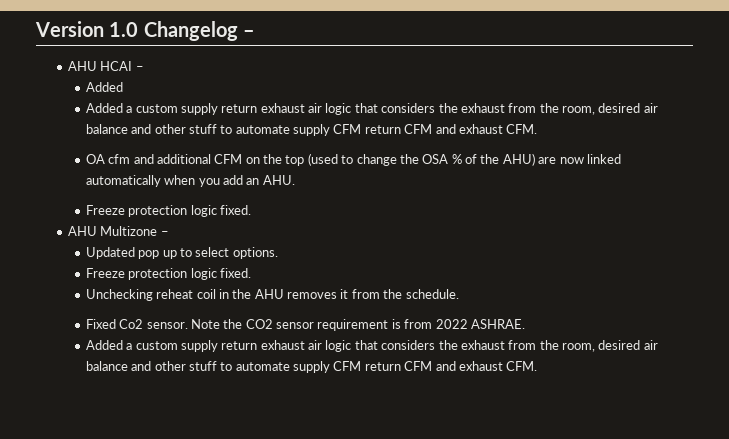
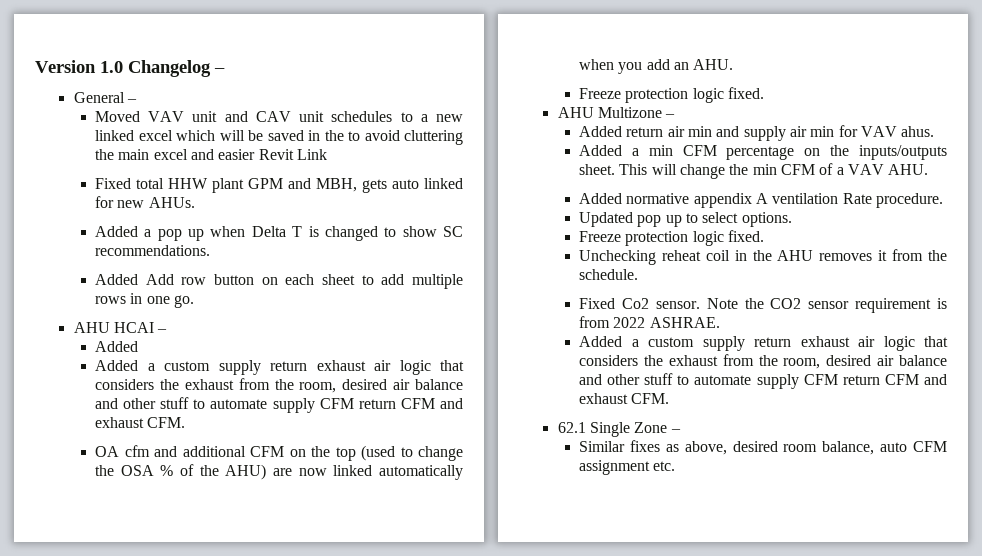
(255, 33) none -> [73,92,138,103] [95,111,463,122] [95,130,464,145] [95,149,327,160] [95,178,463,193] [95,196,195,208] [95,226,463,241] [95,245,211,256] [95,274,464,289] [95,293,194,308] // General – // Moved VAV unit and CAV unit schedules to a new linked excel which will be saved in the to avoid cluttering the main excel and easier Revit Link // Fixed total HHW plant GPM and MBH, gets auto linked for new AHUs. // Added a pop up when Delta T is changed to show SC recommendations. // Added Add row button on each sheet to add multiple rows in one go.
(169, 233) none -> [579,125,935,141] [579,145,947,160] [579,163,929,179] [579,193,943,208] // Added return air min and supply air min for VAV ahus. // Added a min CFM percentage on the inputs/outputs sheet. This will change the min CFM of a VAV AHU. // Added normative appendix A ventilation Rate procedure.
(538, 366) none -> [557,422,681,437] [579,440,947,455] [579,460,676,475] // 62.1 Single Zone – // Similar fixes as above, desired room balance, auto CFM assignment etc.

